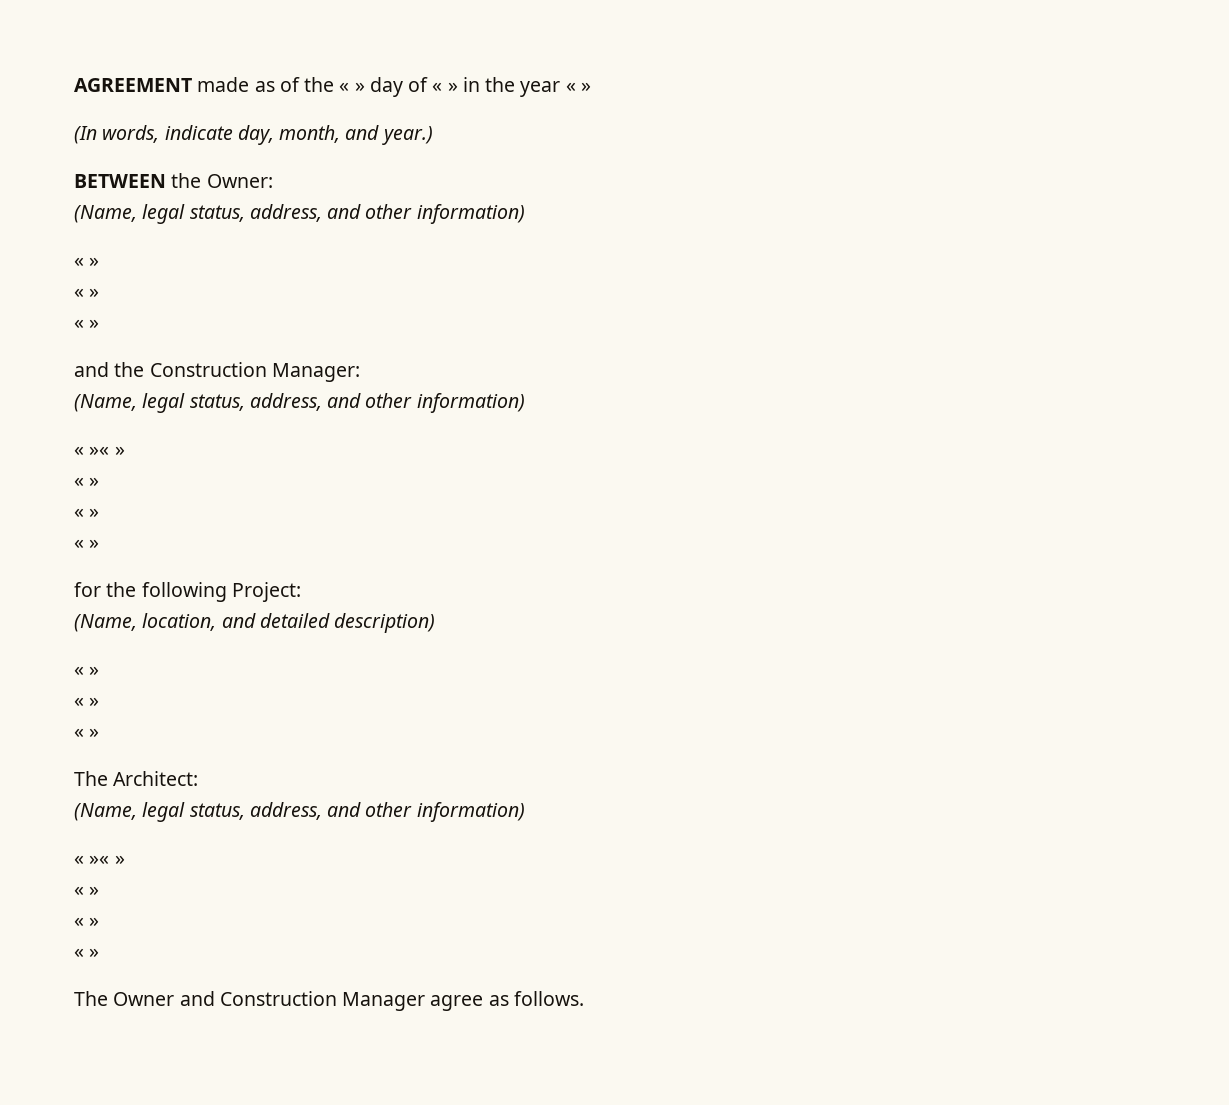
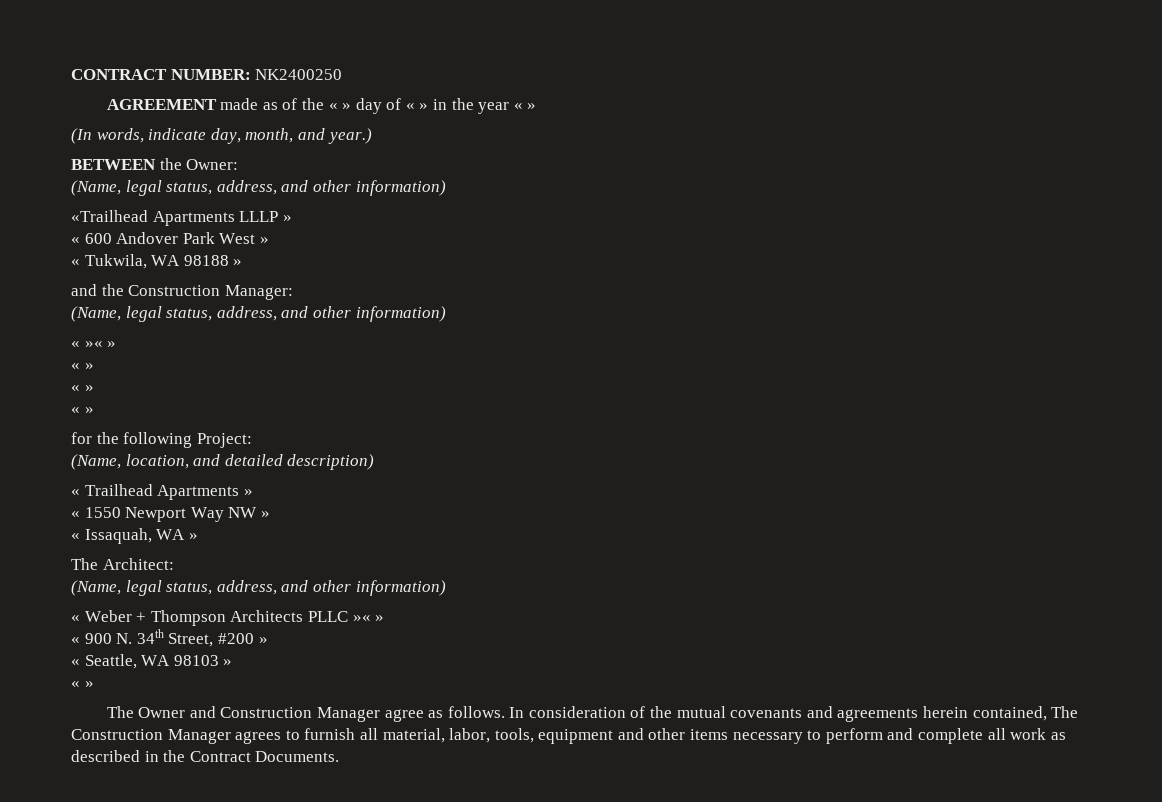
(74, 85) none -> [71,69,343,80] CONTRACT NUMBER: NK2400250 //
[74,257,100,267] [74,288,100,298] [74,319,84,329] « » // « » // « -> [71,210,292,226] [71,232,269,244] [71,254,229,269] «Trailhead Apartments LLLP » // « 600 Andover Park West » // « Tukwila, WA 98188
[89,666,100,676] [74,697,100,707] [74,728,84,738] » // « » // « -> [84,484,253,500] [71,507,270,522] [71,528,186,544] Trailhead Apartments » // « 1550 Newport Way NW » // « Issaquah, WA
[89,855,125,865] [74,886,100,896] [74,917,84,927] »« » // « » // « -> [84,610,385,626] [71,629,268,647] [71,654,219,669] Weber + Thompson Architects PLLC »« » // « 900 N. 34th Street, #200 » // « Seattle, WA 98103
(584, 998) none -> [509,706,1079,722] [71,728,1066,744] [71,750,340,762] In consideration of the mutual covenants and agreements herein contained, The Construction Manager agrees to furnish all material, labor, tools, equipment and other items necessary to perform and complete all work as described in the Contract Documents.

